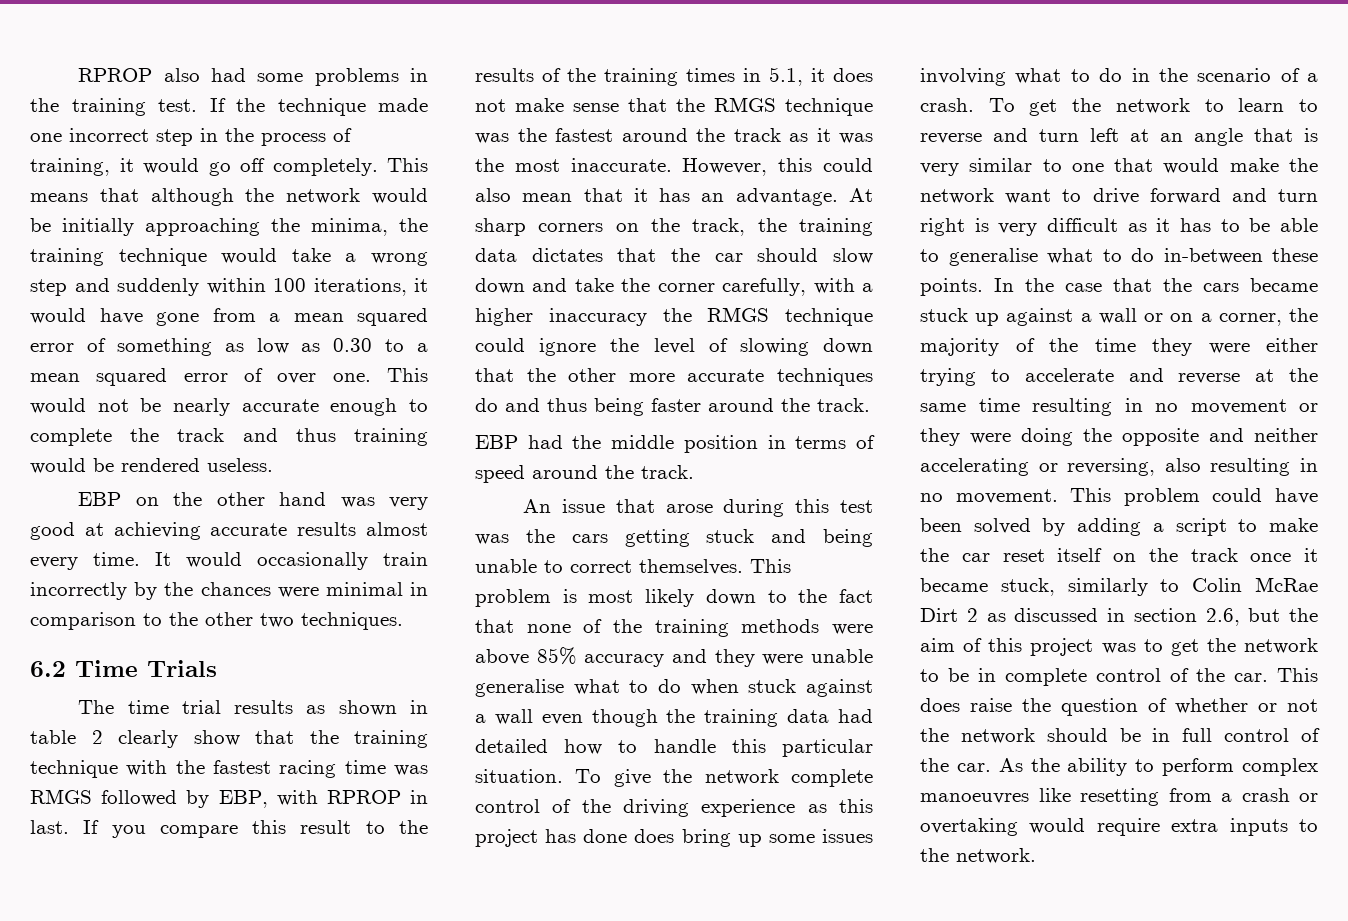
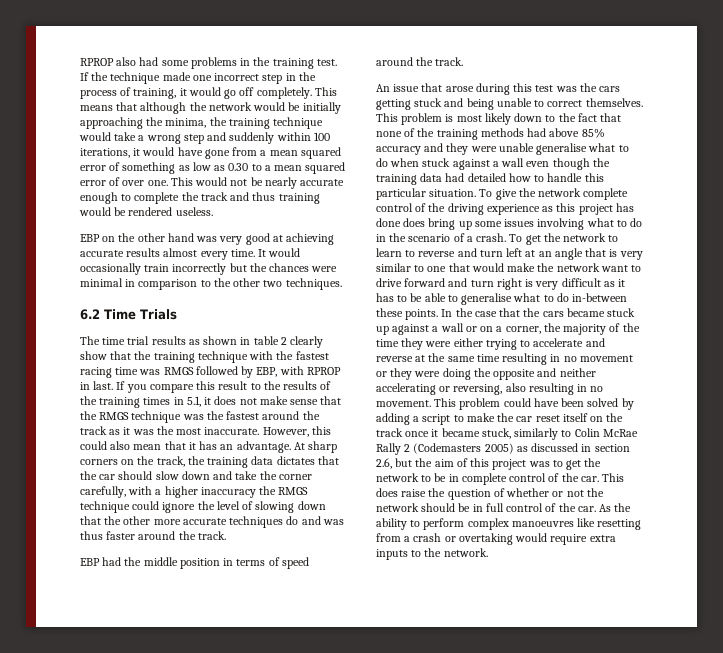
[134,582,158,600] by -> [229,263,247,272] but
[547,398,644,416] thus being -> [322,519,344,525] [80,531,103,540] was thus
[832,624,873,635] were -> [527,128,547,137] had
[920,608,978,622] Dirt 2 -> [376,443,514,455] Rally 2 (Codemasters 2005)

